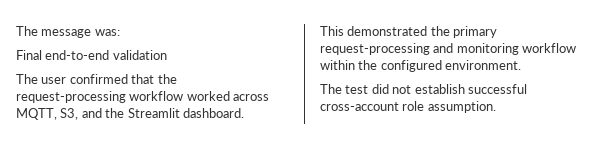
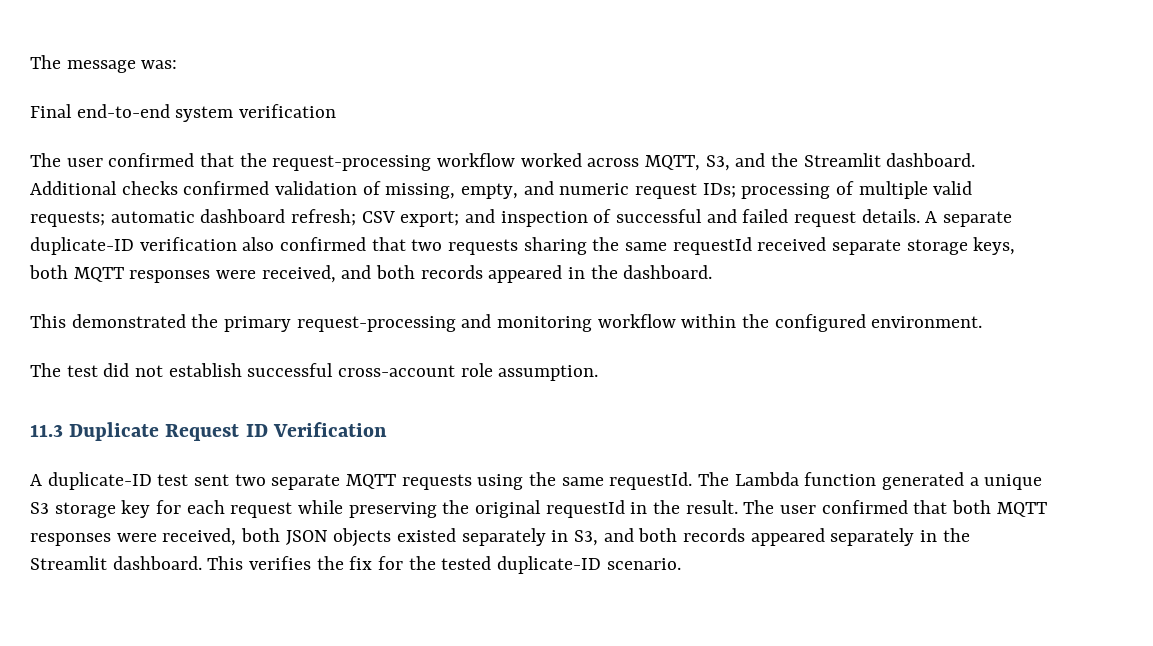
[112,50,167,60] validation -> [175,104,337,122] system verification
(244, 113) none -> [30,181,973,199] [30,209,1013,227] [30,237,1016,255] [29,265,713,283] Additional checks confirmed validation of missing, empty, and numeric request IDs; processing of multiple valid requests; automatic dashboard refresh; CSV export; and inspection of successful and failed request details. A separate duplicate-ID verification also confirmed that two requests sharing the same requestId received separate storage keys, both MQTT responses were received, and both records appeared in the dashboard.
(496, 107) none -> [30,422,387,441] [30,472,1043,490] [30,500,1047,518] [30,528,970,547] [30,556,681,574] // 11.3 Duplicate Request ID Verification // A duplicate-ID test sent two separate MQTT requests using the same requestId. The Lambda function generated a unique S3 storage key for each request while preserving the original requestId in the result. The user confirmed that both MQTT responses were received, both JSON objects existed separately in S3, and both records appeared separately in the Streamlit dashboard. This verifies the fix for the tested duplicate-ID scenario.

